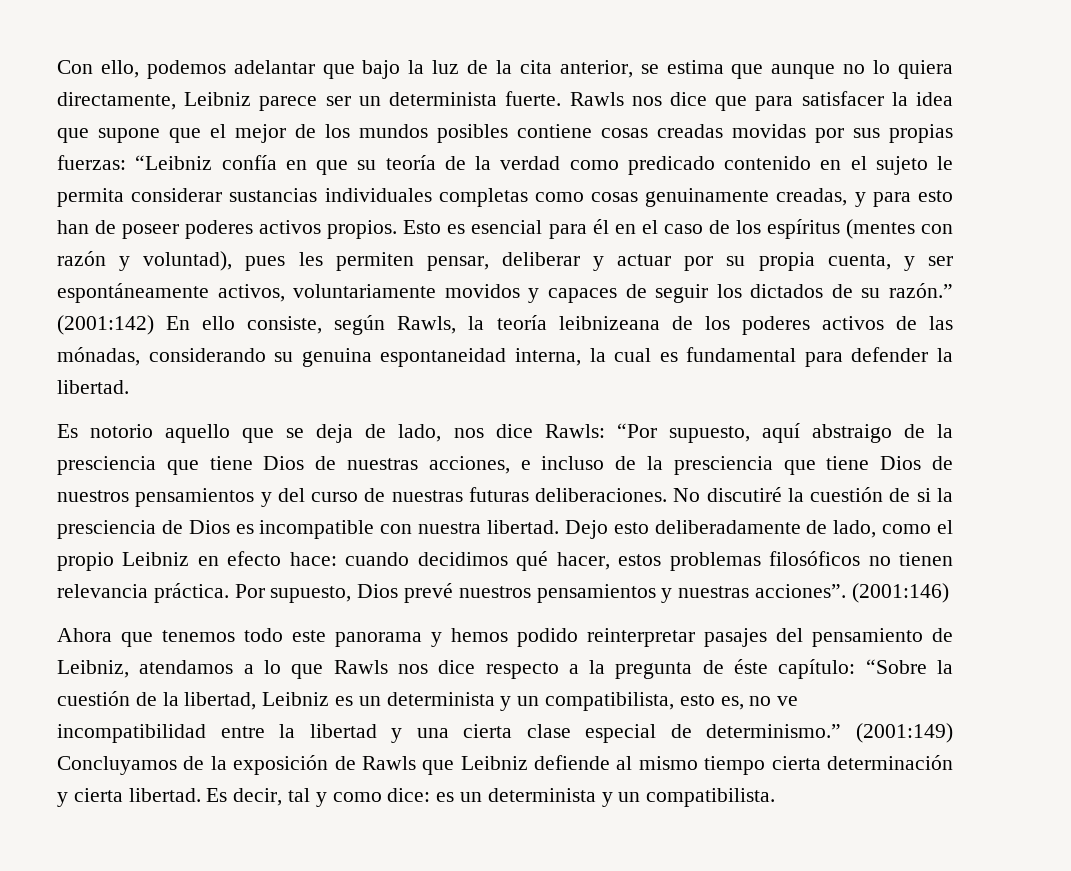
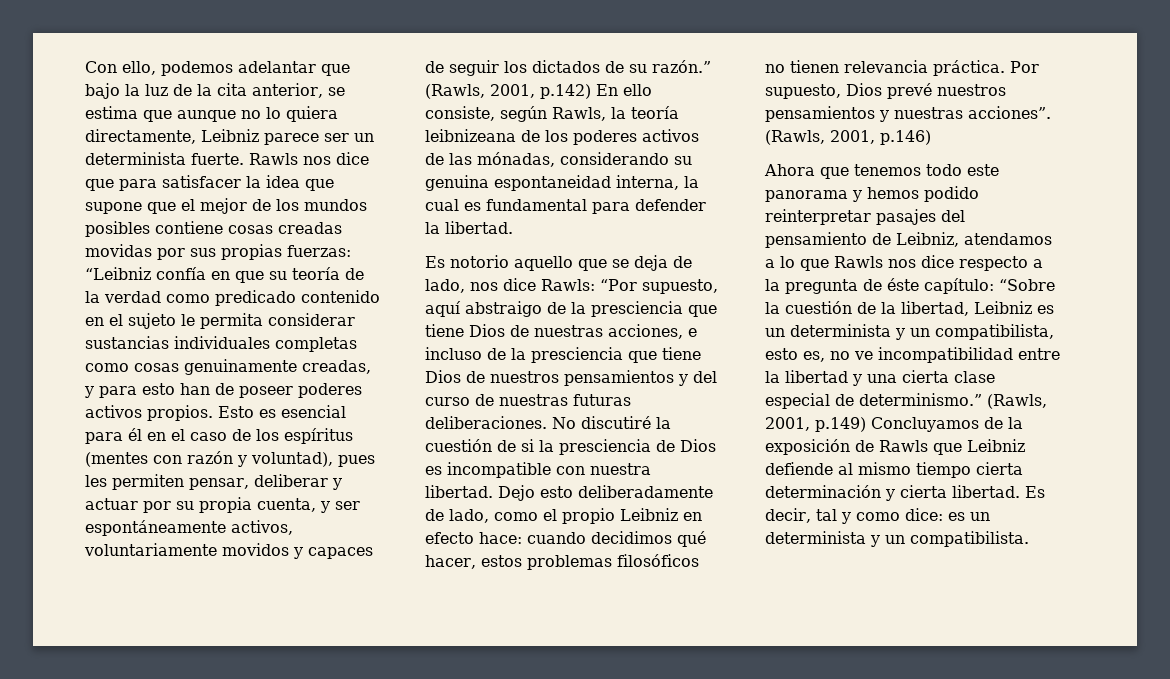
[57,315,154,335] (2001:142) -> [425,84,591,99] (Rawls, 2001, p.142)
[851,583,949,603] (2001:146) -> [765,130,931,145] (Rawls, 2001, p.146)
[855,723,953,743] (2001:149) -> [987,394,1047,409] [765,417,866,432] (Rawls, 2001, p.149)

